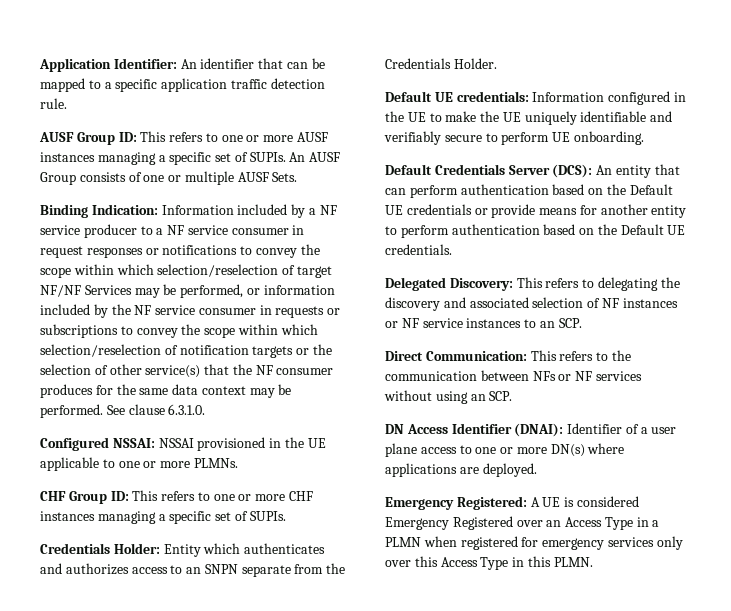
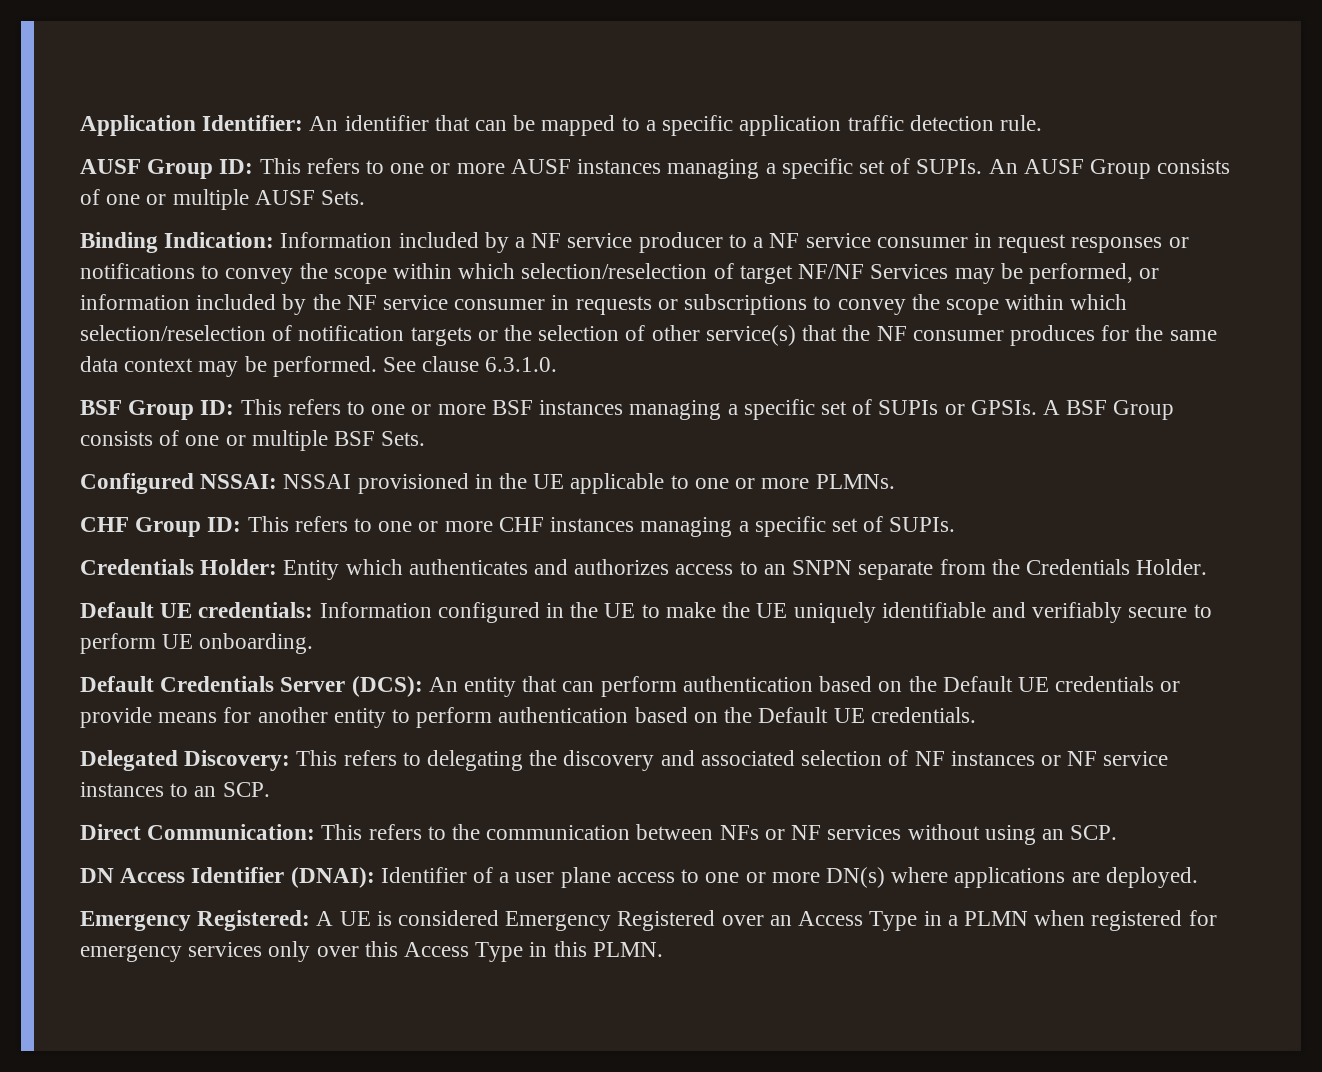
(206, 409) none -> [80,399,1175,420] [80,430,426,451] // BSF Group ID: This refers to one or more BSF instances managing a specific set of SUPIs or GPSIs. A BSF Group consists of one or multiple BSF Sets.

